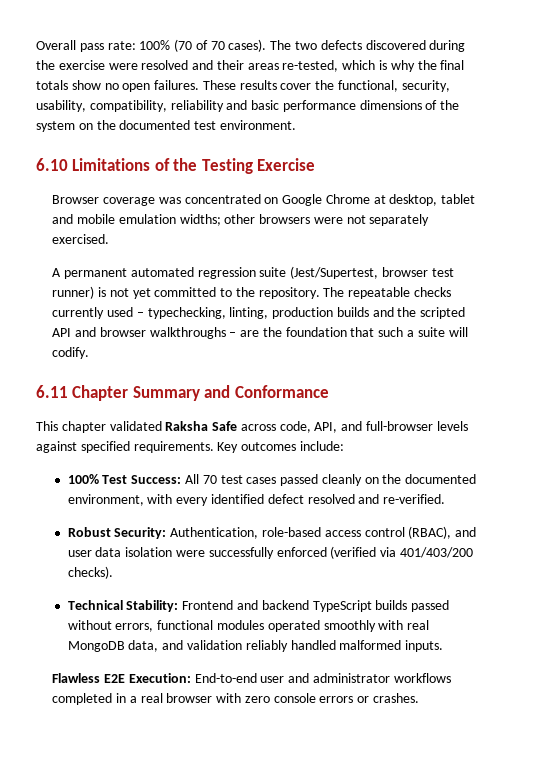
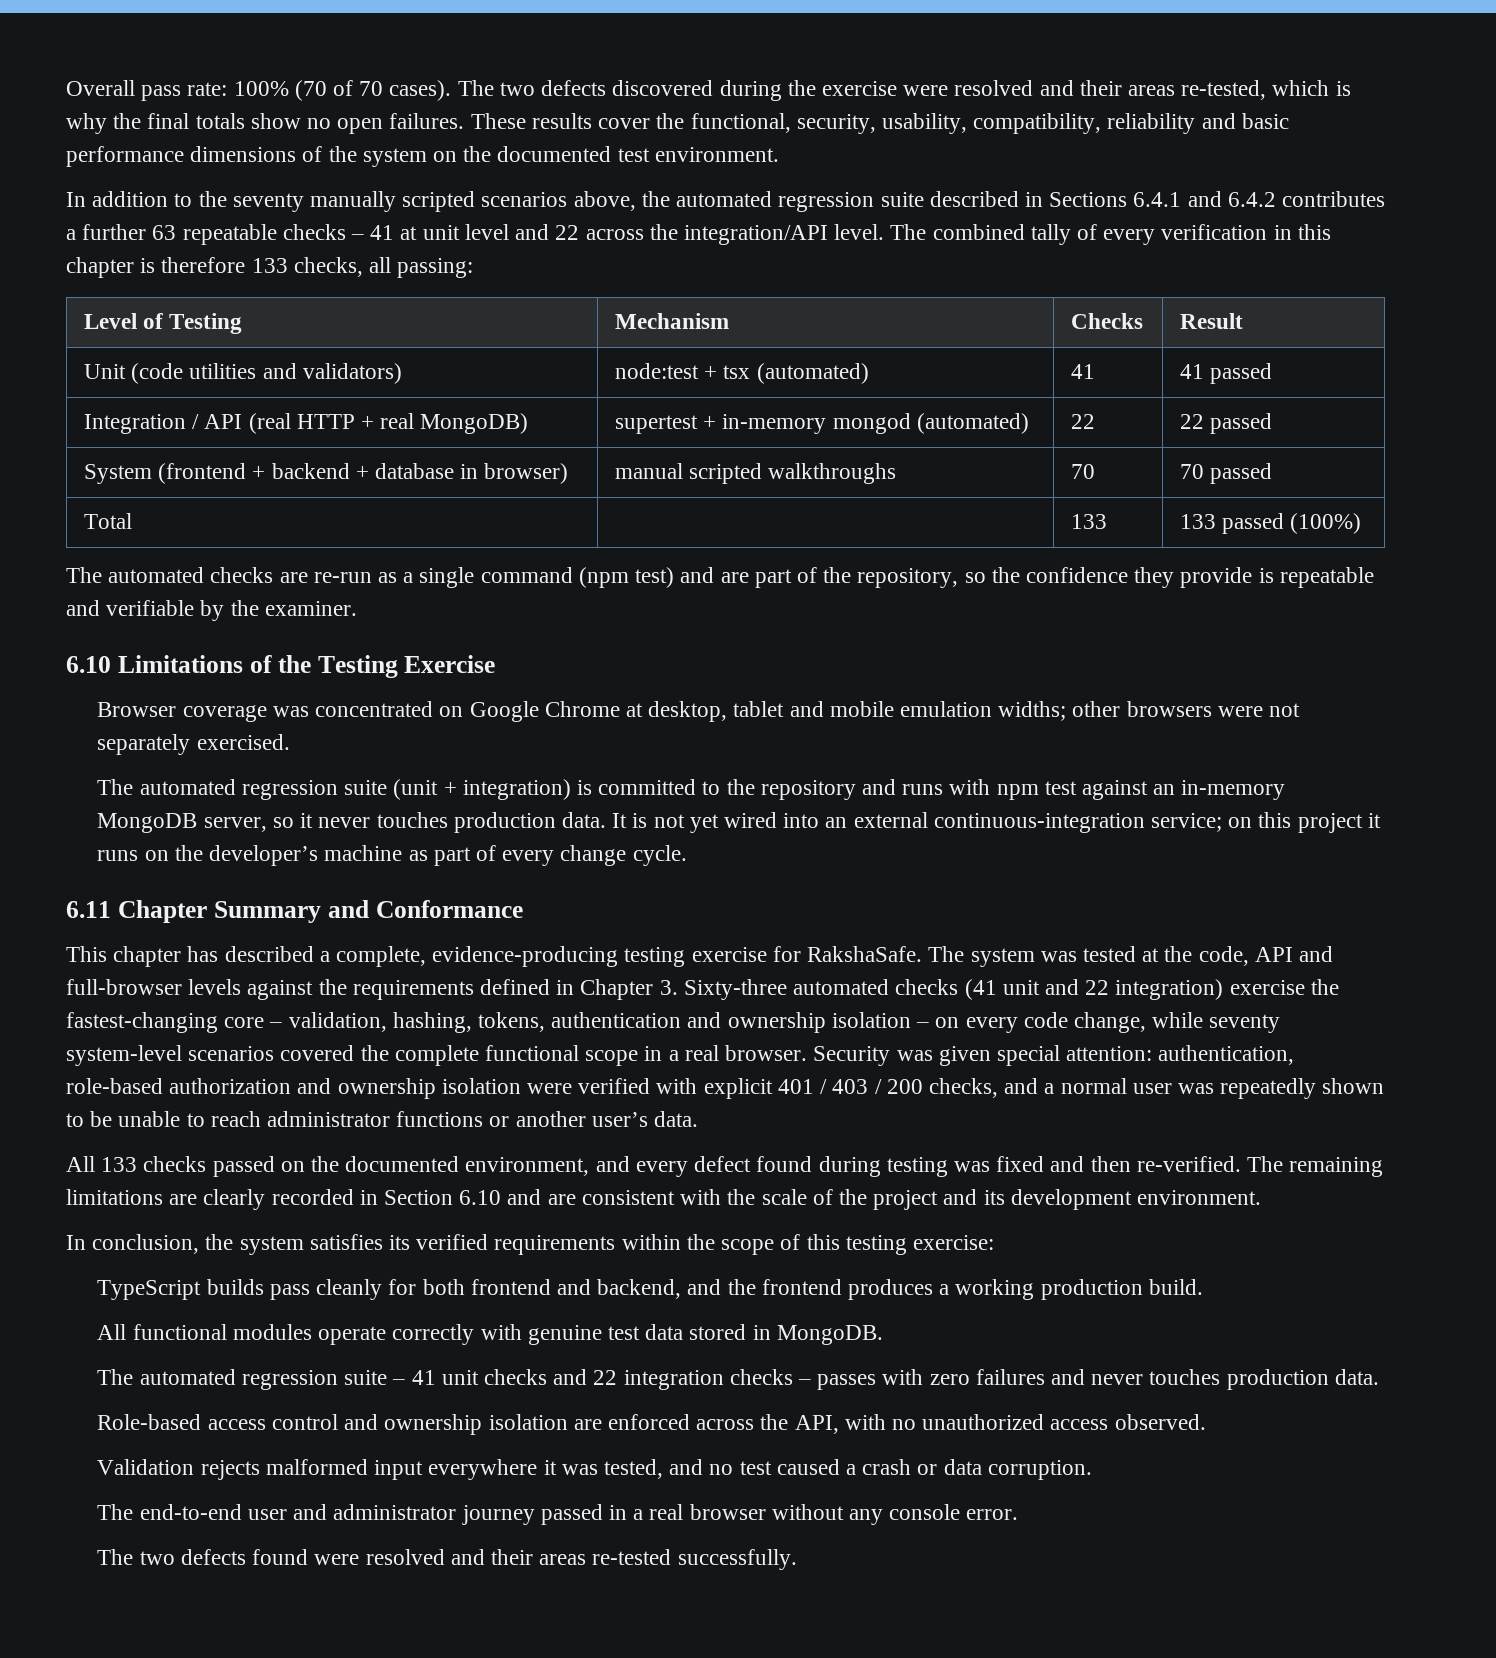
(296, 125) none -> [66,191,1385,212] [66,224,1331,245] [66,257,474,278] [83,313,243,334] [614,313,729,329] [1070,313,1143,329] [1179,313,1243,329] [83,363,402,384] [614,363,869,384] [1070,364,1095,379] [1179,363,1273,384] [83,413,529,434] [614,413,1029,434] [1070,414,1095,429] [1179,413,1273,434] [83,463,569,484] [614,463,897,484] [1070,464,1095,479] [1179,463,1273,484] [83,513,132,529] [1070,514,1107,529] [1179,513,1362,534] [66,567,1374,588] [66,600,357,621] // In addition to the seventy manually scripted scenarios above, the automated regression suite described in Sections 6.4.1 and 6.4.2 contributes a further 63 repeatable checks – 41 at unit level and 22 across the integration/API level. The combined tally of every verification in this chapter is therefore 133 checks, all passing: // Level of Testing | Mechanism | Checks | Result // Unit (code utilities and validators) | node:test + tsx (automated) | 41 | 41 passed // Integration / API (real HTTP + real MongoDB) | supertest + in-memory mongod (automated) | 22 | 22 passed // System (frontend + backend + database in browser) | manual scripted walkthroughs | 70 | 70 passed // Total | | 133 | 133 passed (100%) // The automated checks are re-run as a single command (npm test) and are part of the repository, so the confidence they provide is repeatable and verifiable by the examiner.
[52,266,454,279] [52,286,452,299] [52,307,466,319] [52,327,468,339] [52,347,90,359] A permanent automated regression suite (Jest/Supertest, browser test runner) is not yet committed to the repository. The repeatable checks currently used – typechecking, linting, production builds and the scripted API and browser walkthroughs – are the foundation that such a suite will codify. -> [97,779,1286,800] [97,812,1381,833] [97,845,687,866] The automated regression suite (unit + integration) is committed to the repository and runs with npm test against an in-memory MongoDB server, so it never touches production data. It is not yet wired into an external continuous-integration service; on this project it runs on the developer’s machine as part of every change cycle.
[109,421,468,433] [36,441,344,453] [67,474,477,486] [67,494,446,506] [67,526,477,539] [67,546,473,559] [67,566,113,579] [67,600,450,612] [67,620,430,632] [67,640,444,652] [52,673,257,683] validated Raksha Safe across code, API, and full-browser levels against specified requirements. Key outcomes include: // 100% Test Success: All 70 test cases passed cleanly on the documented environment, with every identified defect resolved and re-verified. // Robust Security: Authentication, role-based access control (RBAC), and user data isolation were successfully enforced (verified via 401/403/200 checks). // Technical Stability: Frontend and backend TypeScript builds passed without errors, functional modules operated smoothly with real MongoDB data, and validation reliably handled malformed inputs. // Flawless E2E Execution: End-to-end -> [187,946,1333,967] [66,979,1339,1000] [66,1012,1281,1033] [66,1045,1295,1066] [66,1078,1385,1099] [66,1111,699,1127] [66,1156,1384,1177] [66,1189,1261,1210] [66,1234,994,1255] [97,1279,1203,1300] [97,1324,883,1345] [97,1369,1379,1390] [97,1414,1206,1435] [97,1459,1092,1480] [97,1504,242,1520] has described a complete, evidence-producing testing exercise for RakshaSafe. The system was tested at the code, API and full-browser levels against the requirements defined in Chapter 3. Sixty-three automated checks (41 unit and 22 integration) exercise the fastest-changing core – validation, hashing, tokens, authentication and ownership isolation – on every code change, while seventy system-level scenarios covered the complete functional scope in a real browser. Security was given special attention: authentication, role-based authorization and ownership isolation were verified with explicit 401 / 403 / 200 checks, and a normal user was repeatedly shown to be unable to reach administrator functions or another user’s data. // All 133 checks passed on the documented environment, and every defect found during testing was fixed and then re-verified. The remaining limitations are clearly recorded in Section 6.10 and are consistent with the scale of the project and its development environment. // In conclusion, the system satisfies its verified requirements within the scope of this testing exercise: // TypeScript builds pass cleanly for both frontend and backend, and the frontend produces a working production build. // All functional modules operate correctly with genuine test data stored in MongoDB. // The automated regression suite – 41 unit checks and 22 integration checks – passes with zero failures and never touches production data. // Role-based access control and ownership isolation are enforced across the API, with no unauthorized access observed. // Validation rejects malformed input everywhere it was tested, and no test caused a crash or data corruption. // The end-to-end
[393,673,451,683] [52,693,113,705] workflows completed -> [461,1504,603,1525] journey passed
[216,693,420,703] with zero console errors or crashes. -> [771,1504,1019,1525] [97,1549,797,1570] without any console error. // The two defects found were resolved and their areas re-tested successfully.

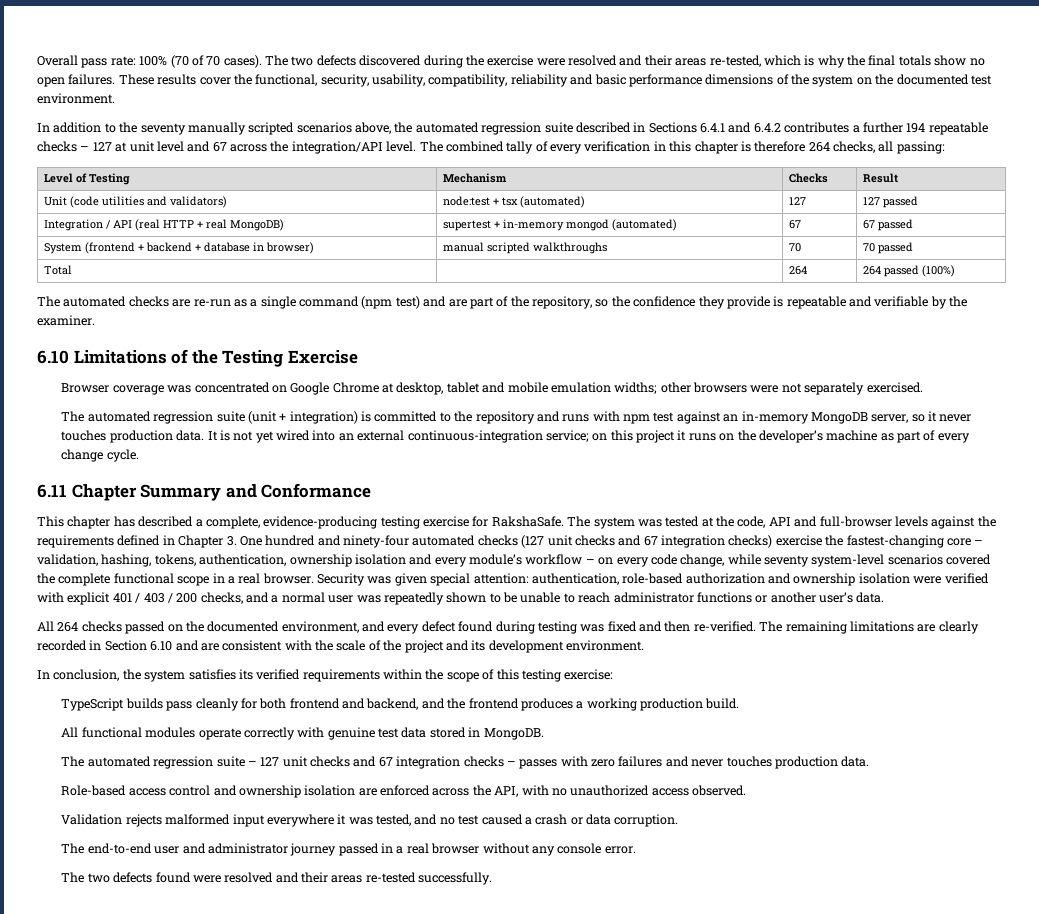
[152,225,177,240] 63 -> [906,123,926,133] 194
[370,225,395,240] 41 -> [92,142,112,151] 127
[555,225,580,240] 22 -> [212,142,227,152] 67
[251,258,288,273] 133 -> [808,142,830,152] 264
[1070,364,1095,379] [1179,364,1204,379] 41 | 41 -> [789,197,807,205] [863,197,881,205] 127 | 127
[1070,414,1095,429] [1179,414,1204,429] 22 | 22 -> [789,220,802,229] [863,220,876,229] 67 | 67
[1070,514,1107,529] [1179,514,1216,529] 133 | 133 -> [789,266,808,275] [863,266,882,275] 264 | 264
[683,979,1224,1000] Sixty-three automated checks (41 unit and 22 integration) -> [239,535,773,548] One hundred and ninety-four automated checks (127 unit checks and 67 integration checks)
[551,1012,911,1033] authentication and ownership isolation -> [199,554,583,567] authentication, ownership isolation and every module’s workflow
[101,1157,138,1172] 133 -> [57,622,79,632] 264
[411,1369,618,1385] 41 unit checks and 22 -> [260,756,393,767] 127 unit checks and 67

